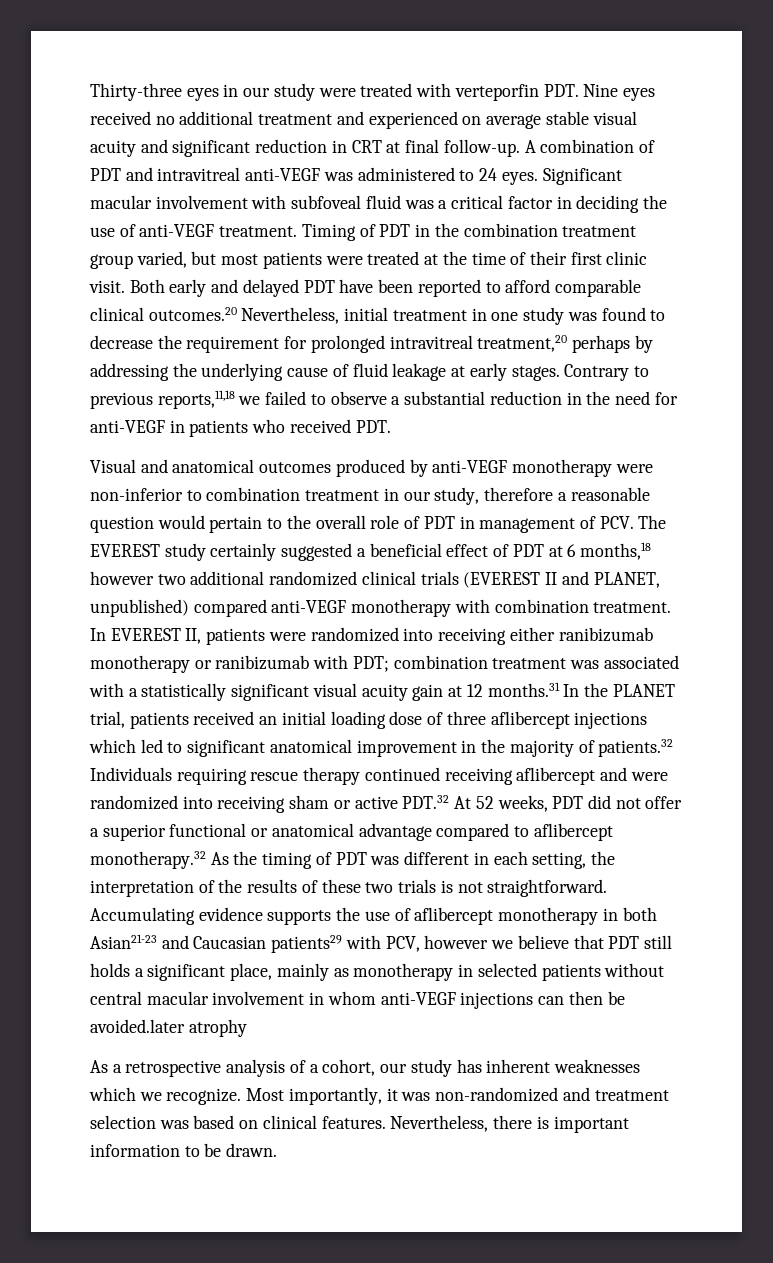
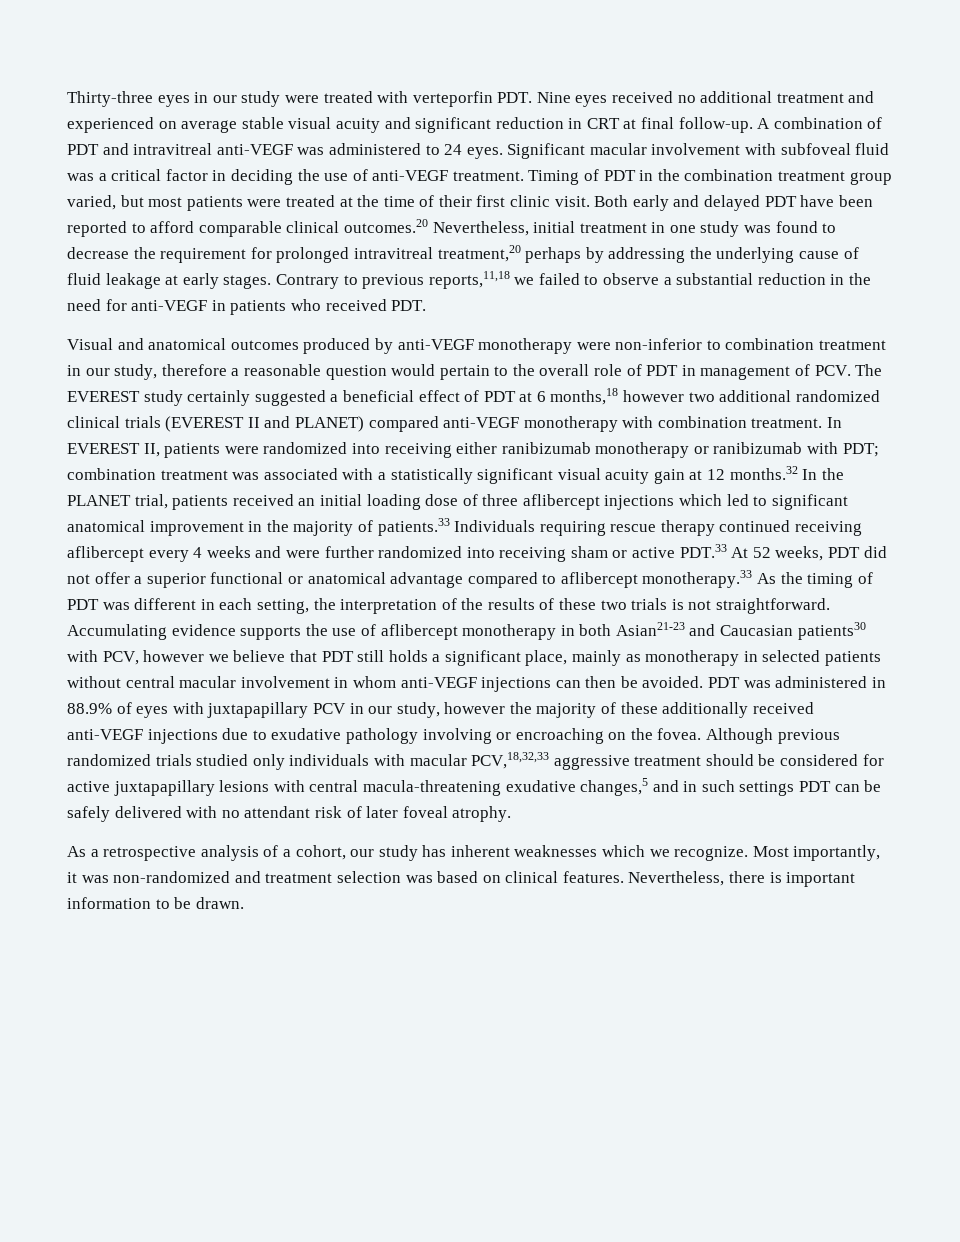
[593,572,660,588] [90,599,189,617] PLANET, unpublished) -> [294,416,364,432] PLANET)
[487,682,560,697] months.31 -> [729,466,798,480] months.32
[598,739,674,757] patients.32 -> [377,518,450,536] patients.33
(596, 776) none -> [148,546,251,562] every 4 weeks
(668, 776) none -> [324,546,374,558] further
[402,795,450,809] PDT.32 -> [679,544,727,558] PDT.33
[90,851,206,869] monotherapy.32 -> [642,570,753,588] monotherapy.33
[271,935,343,953] patients29 -> [797,622,866,640] patients30
[90,1019,247,1037] avoided.later atrophy -> [642,676,886,688] [67,702,814,718] [67,728,840,744] [67,752,884,770] [67,778,882,796] [67,806,512,822] avoided. PDT was administered in 88.9% of eyes with juxtapapillary PCV in our study, however the majority of these additionally received anti-VEGF injections due to exudative pathology involving or encroaching on the fovea. Although previous randomized trials studied only individuals with macular PCV,18,32,33 aggressive treatment should be considered for active juxtapapillary lesions with central macula-threatening exudative changes,5 and in such settings PDT can be safely delivered with no attendant risk of later foveal atrophy.

